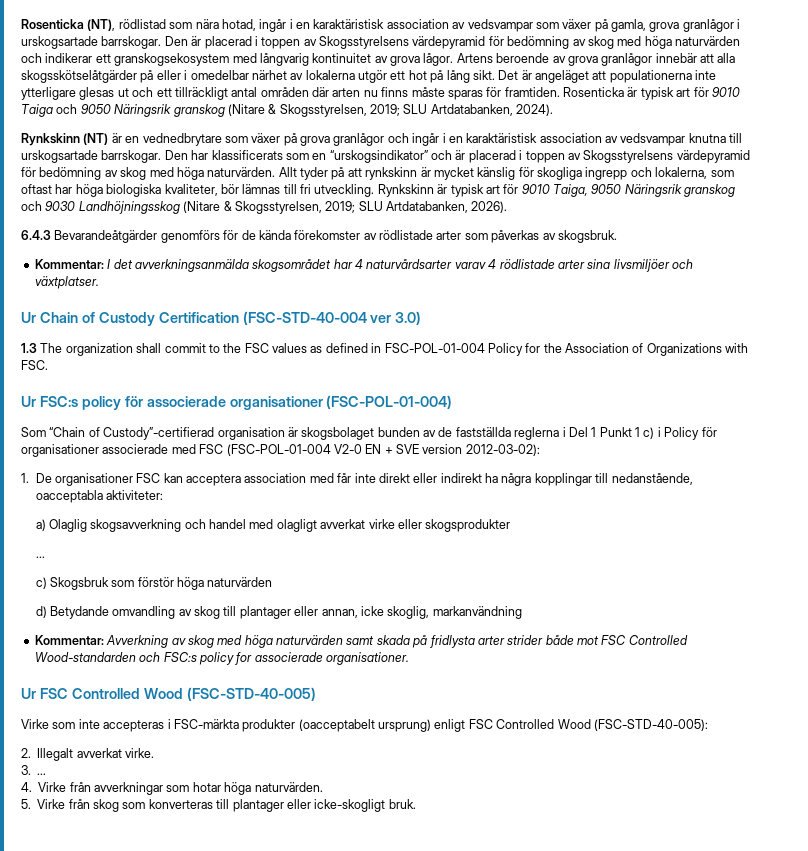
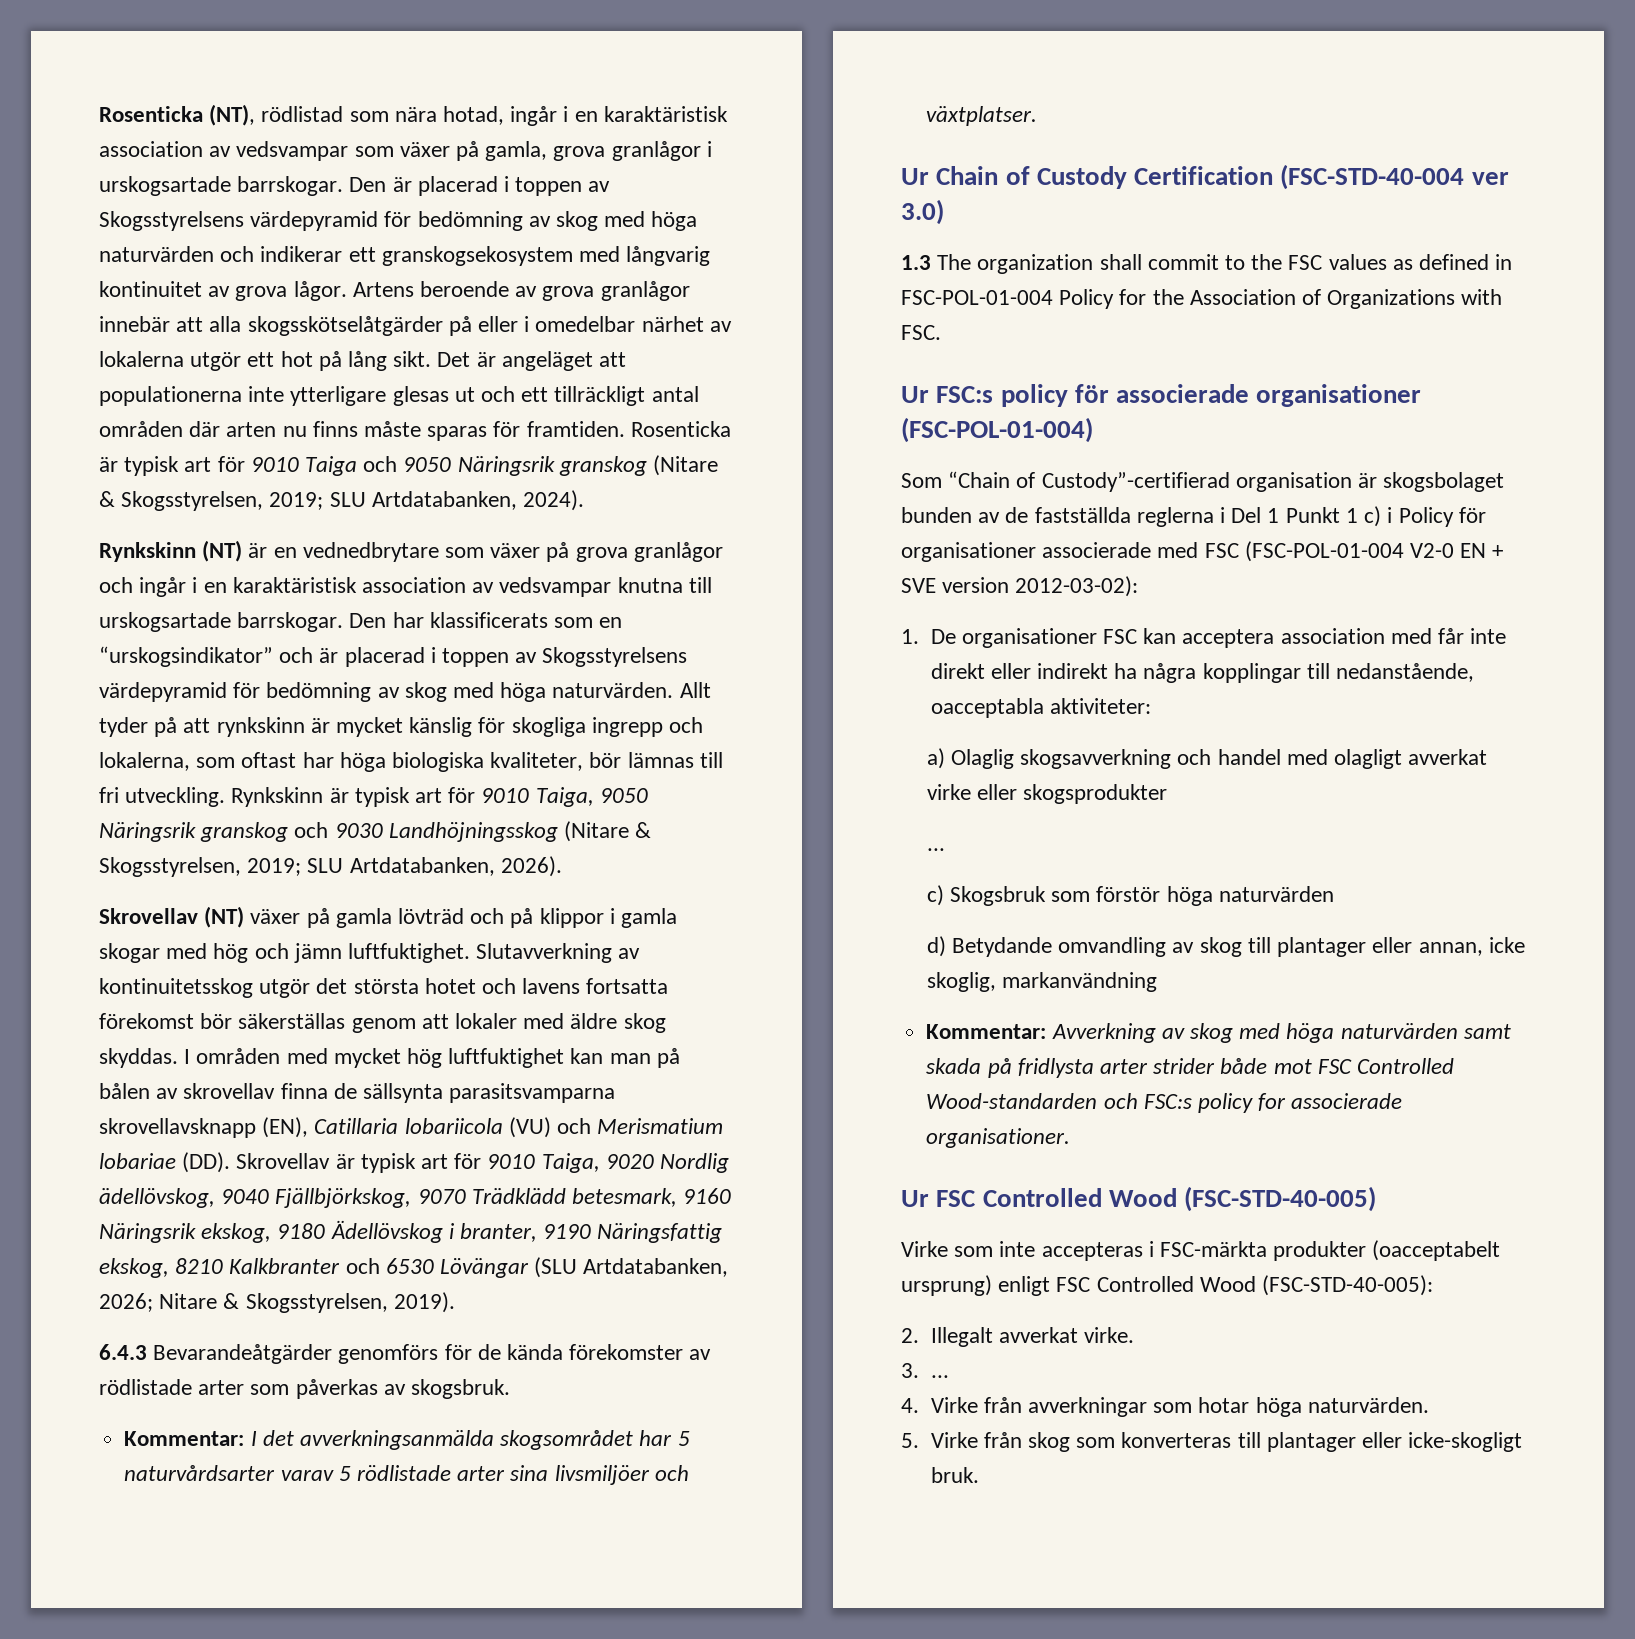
(508, 207) none -> [99,906,678,928] [99,943,641,963] [99,978,669,998] [99,1013,666,1033] [99,1048,680,1068] [99,1083,616,1103] [99,1117,724,1138] [99,1152,730,1173] [99,1188,732,1208] [99,1220,723,1243] [99,1257,729,1278] [99,1292,455,1313] // Skrovellav (NT) växer på gamla lövträd och på klippor i gamla skogar med hög och jämn luftfuktighet. Slutavverkning av kontinuitetsskog utgör det största hotet och lavens fortsatta förekomst bör säkerställas genom att lokaler med äldre skog skyddas. I områden med mycket hög luftfuktighet kan man på bålen av skrovellav finna de sällsynta parasitsvamparna skrovellavsknapp (EN), Catillaria lobariicola (VU) och Merismatium lobariae (DD). Skrovellav är typisk art för 9010 Taiga, 9020 Nordlig ädellövskog, 9040 Fjällbjörkskog, 9070 Trädklädd betesmark, 9160 Näringsrik ekskog, 9180 Ädellövskog i branter, 9190 Näringsfattig ekskog, 8210 Kalkbranter och 6530 Lövängar (SLU Artdatabanken, 2026; Nitare & Skogsstyrelsen, 2019).
[355,259,363,269] 4 -> [677,1431,690,1446] 5
[488,259,497,269] 4 -> [338,1466,351,1481] 5

